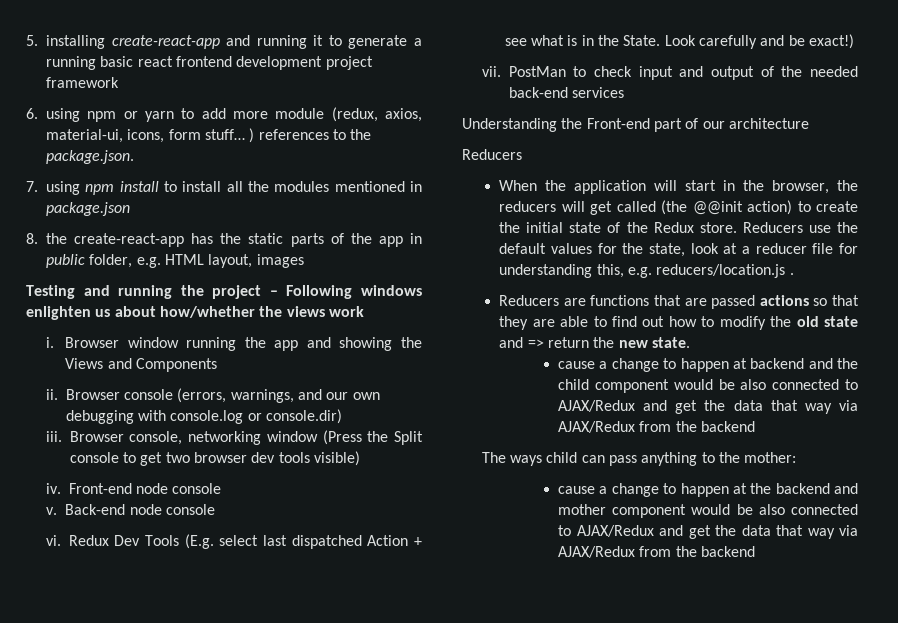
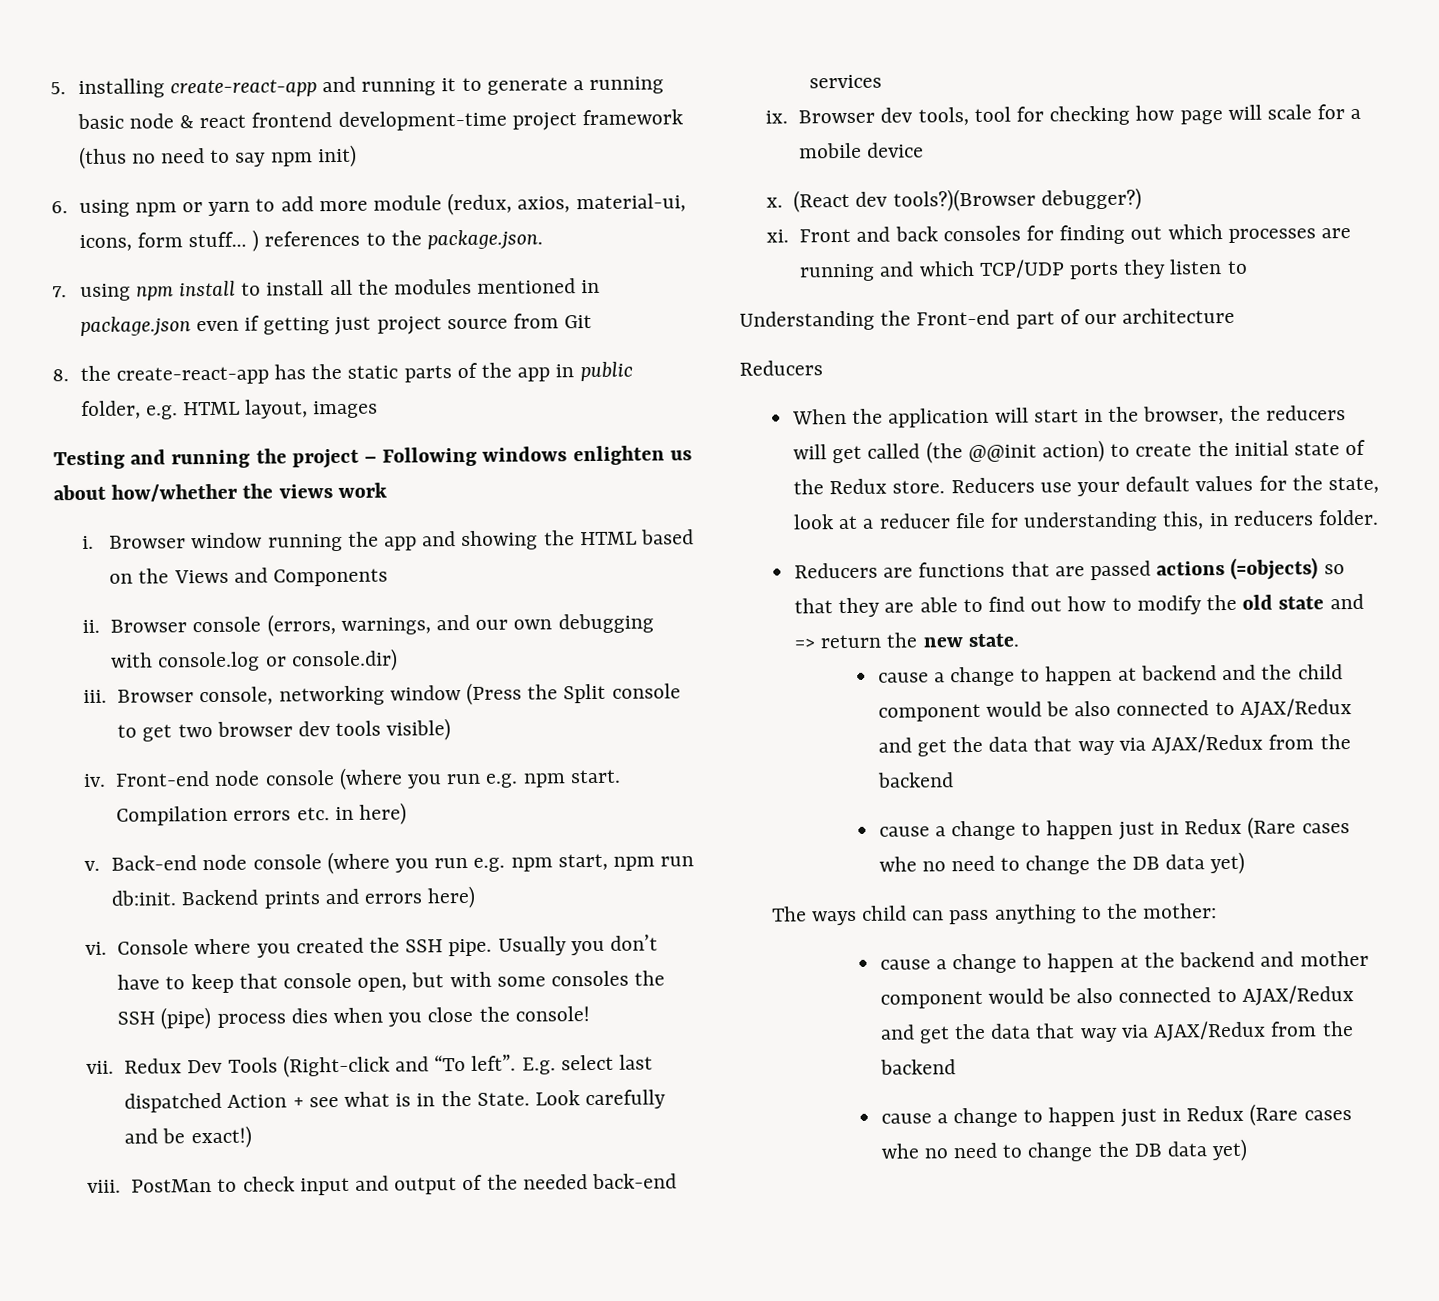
(134, 61) none -> [128,113,194,129] node &
[236,56,323,70] development -> [337,110,507,131] development-time
(119, 82) none -> [78,144,357,170] (thus no need to say npm init)
(130, 209) none -> [195,313,593,336] even if getting just project source from Git
(423, 342) none -> [579,529,695,546] [109,568,170,584] HTML based on the
[45,504,215,515] [45,534,214,549] // v. Back-end node console // vi. Redux Dev Tools (E.g. -> [338,767,621,790] [116,802,407,826] [83,851,695,875] [111,885,477,909] [84,934,658,958] [117,970,666,994] [117,1006,590,1030] [85,1054,556,1078] (where you run e.g. npm start. Compilation errors etc. in here) // v. Back-end node console (where you run e.g. npm start, npm run db:init. Backend prints and errors here) // vi. Console where you created the SSH pipe. Usually you don’t have to keep that console open, but with some consoles the SSH (pipe) process dies when you close the console! // vii. Redux Dev Tools (Right-click and “To left”. E.g.
[481,66,501,77] vii. -> [86,1179,121,1193] viii.
(624, 92) none -> [764,104,1362,126] [799,142,925,159] [765,187,1142,213] [765,224,1351,245] [799,259,1248,282] // ix. Browser dev tools, tool for checking how page will scale for a mobile device // x. (React dev tools?)(Browser debugger?) // xi. Front and back consoles for finding out which processes are running and which TCP/UDP ports they listen to
[837,222,858,233] the -> [1076,481,1120,497] your
[627,264,794,278] e.g. reducers/location.js . -> [1208,509,1379,527] in reducers folder.
(809, 300) none -> [1230,557,1319,580] (=objects)
(756, 426) none -> [878,816,1350,841] [878,851,1246,875] // cause a change to happen just in Redux (Rare cases whe no need to change the DB data yet)
(756, 551) none -> [880,1103,1352,1128] [880,1138,1249,1162] // cause a change to happen just in Redux (Rare cases whe no need to change the DB data yet)

